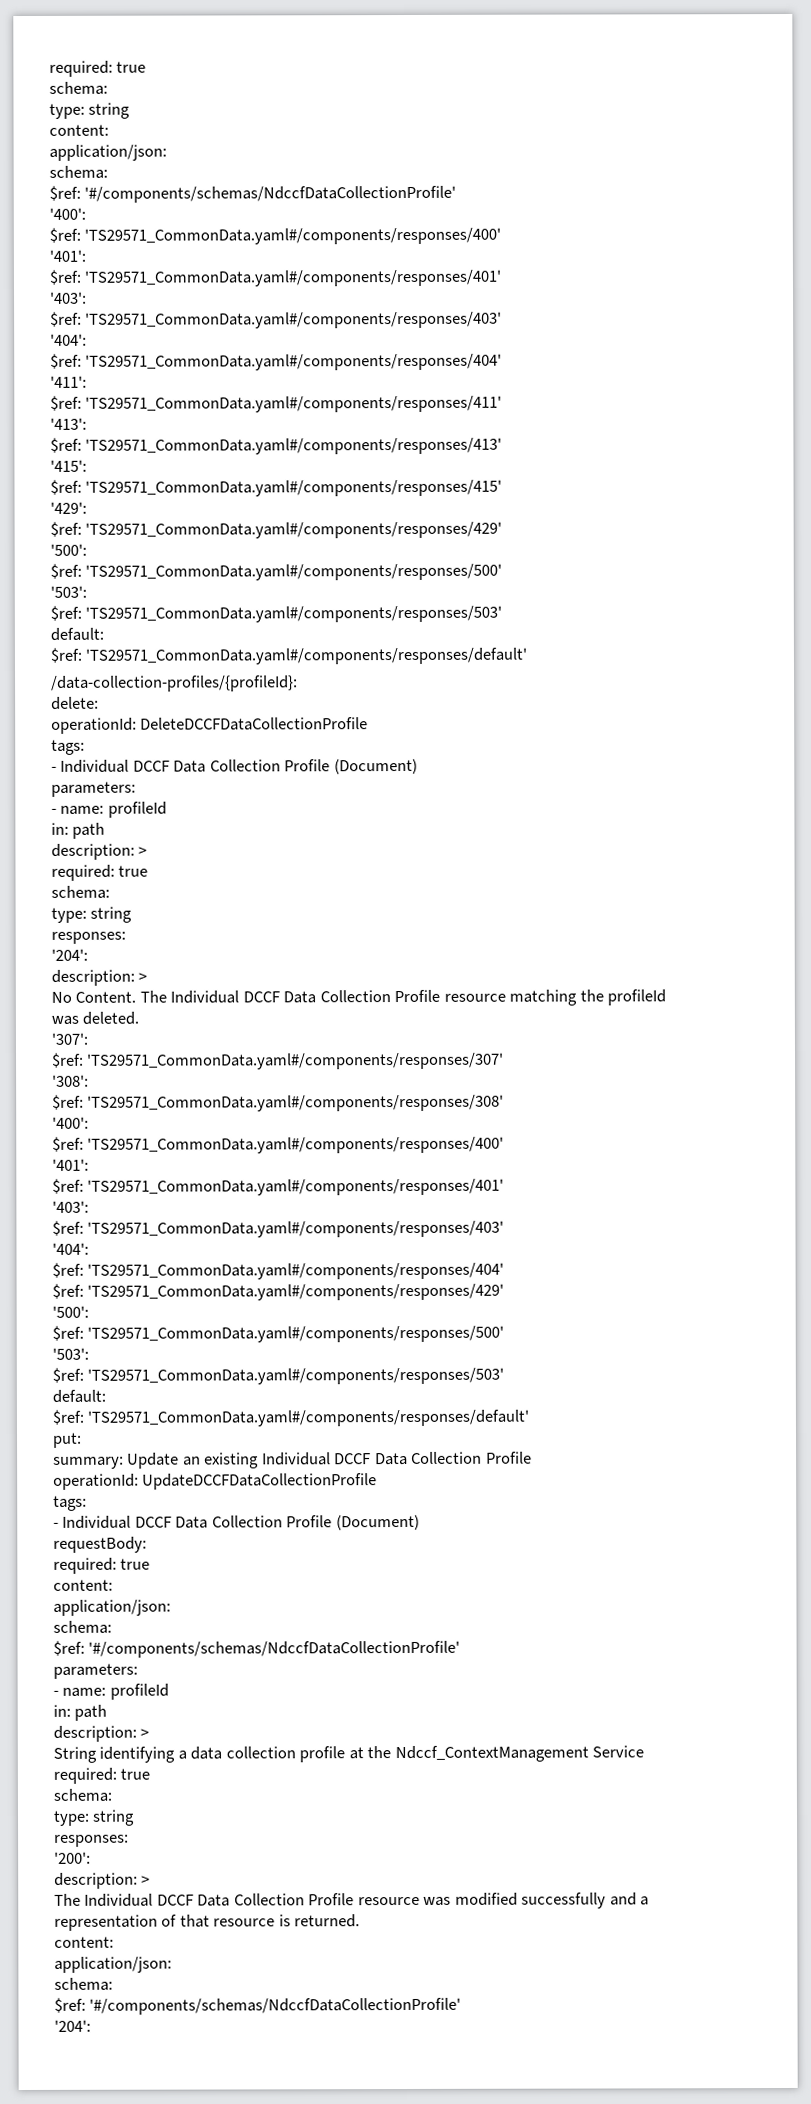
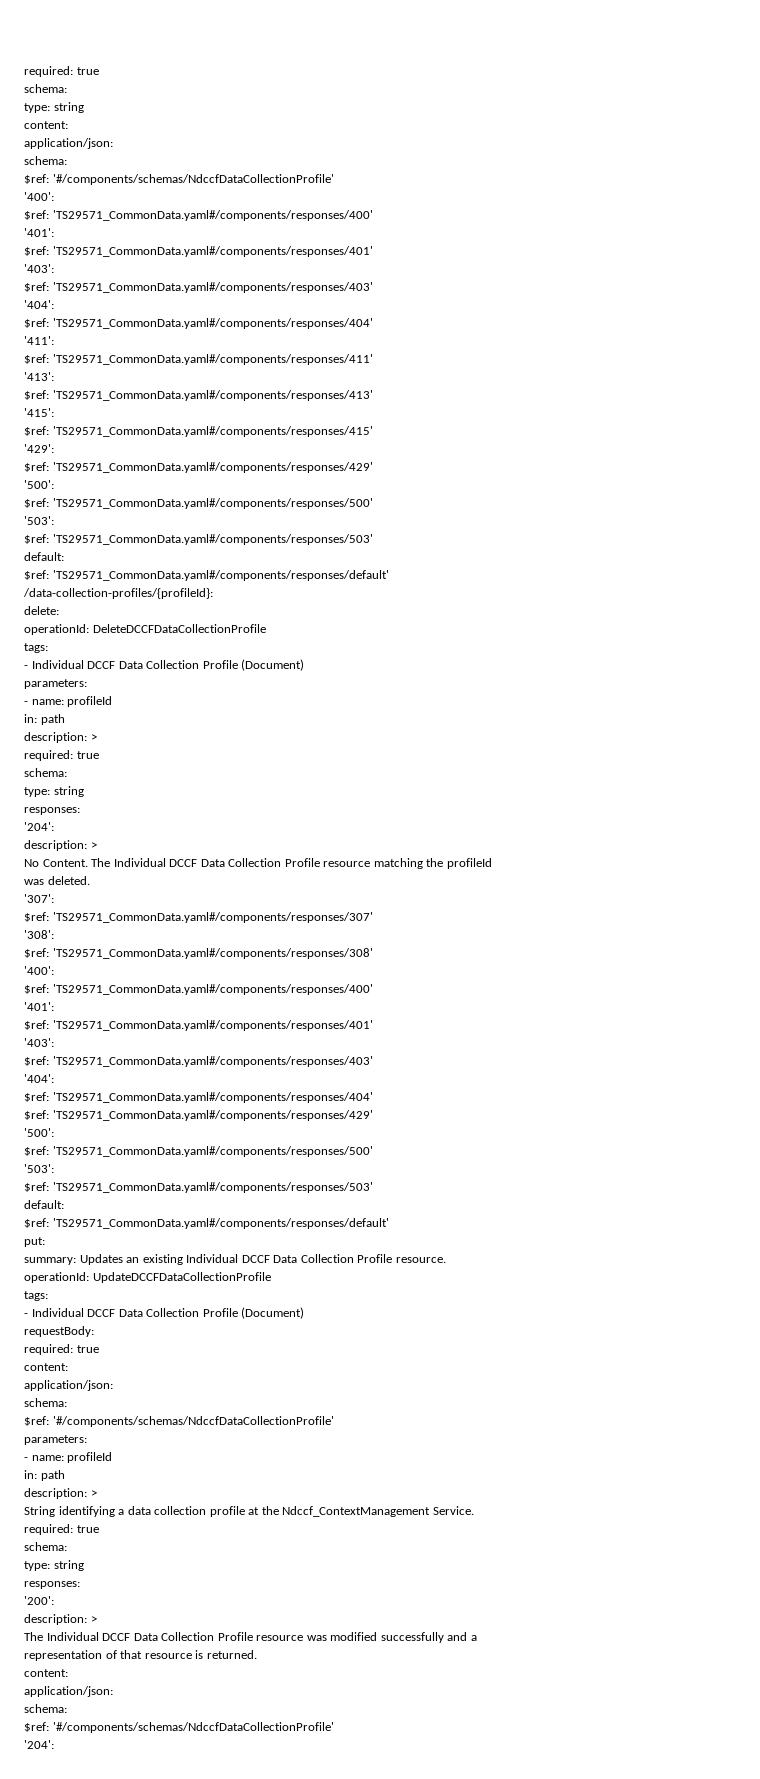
[127,1452,180,1469] Update -> [79,1254,123,1265] Updates
(532, 1457) none -> [395,1257,446,1263] resource.
[592,1745,645,1758] Service -> [432,1506,474,1515] Service.

